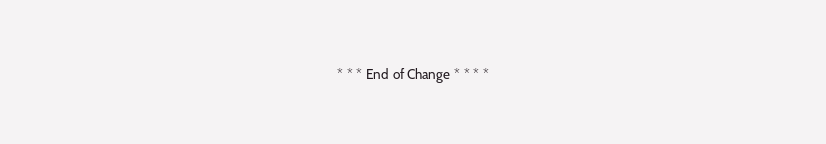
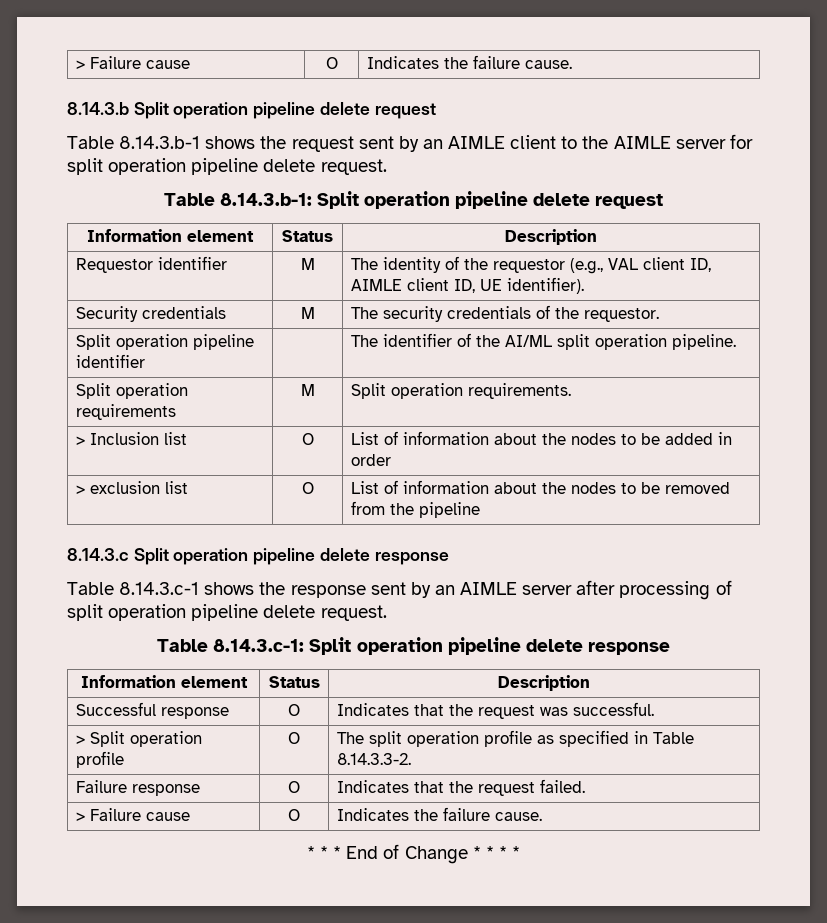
(337, 73) none -> [75,56,190,69] [325,57,338,69] [366,55,572,69] [67,102,436,119] [67,134,753,152] [67,158,387,175] [163,191,664,209] [87,229,254,242] [282,230,333,242] [505,229,597,245] [75,256,227,273] [300,258,315,270] [350,256,711,274] [350,277,584,294] [75,306,226,322] [300,307,315,319] [350,305,659,322] [75,334,254,350] [75,354,145,368] [350,333,736,350] [75,383,188,399] [75,404,176,420] [300,384,315,396] [350,383,571,399] [75,432,187,445] [301,433,314,445] [350,431,732,445] [350,454,391,466] [75,481,188,494] [301,482,314,494] [350,480,730,494] [350,501,480,518] [67,548,449,565] [67,580,732,600] [67,604,387,621] [157,637,670,655] [80,675,248,688] [268,676,320,688] [498,675,590,691] [75,702,229,719] [288,704,300,716] [336,702,654,719] [75,731,202,747] [75,751,124,768] [288,732,300,744] [336,730,694,747] [336,753,411,765] [75,780,200,796] [288,781,300,793] [336,779,585,796] [75,808,190,821] [288,809,300,821] [336,807,542,821] > Failure cause | O | Indicates the failure cause. // 8.14.3.b Split operation pipeline delete request // Table 8.14.3.b-1 shows the request sent by an AIMLE client to the AIMLE server for split operation pipeline delete request. // Table 8.14.3.b-1: Split operation pipeline delete request // Information element | Status | Description // Requestor identifier | M | The identity of the requestor (e.g., VAL client ID, AIMLE client ID, UE identifier). // Security credentials | M | The security credentials of the requestor. // Split operation pipeline identifier | | The identifier of the AI/ML split operation pipeline. // Split operation requirements | M | Split operation requirements. // > Inclusion list | O | List of information about the nodes to be added in order // > exclusion list | O | List of information about the nodes to be removed from the pipeline // 8.14.3.c Split operation pipeline delete response // Table 8.14.3.c-1 shows the response sent by an AIMLE server after processing of split operation pipeline delete request. // Table 8.14.3.c-1: Split operation pipeline delete response // Information element | Status | Description // Successful response | O | Indicates that the request was successful. // > Split operation profile | O | The split operation profile as specified in Table 8.14.3.3-2. // Failure response | O | Indicates that the request failed. // > Failure cause | O | Indicates the failure cause. //

